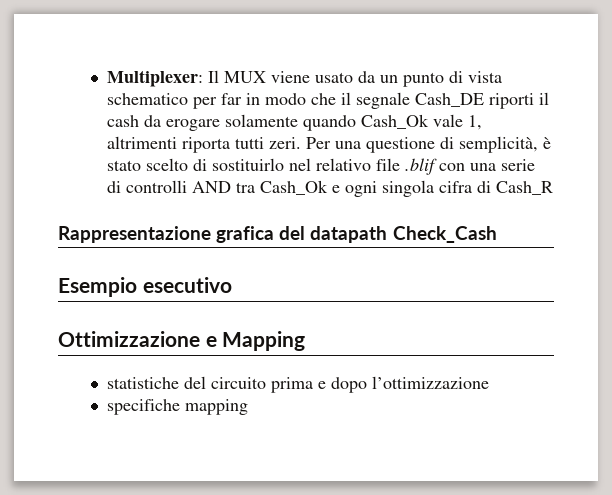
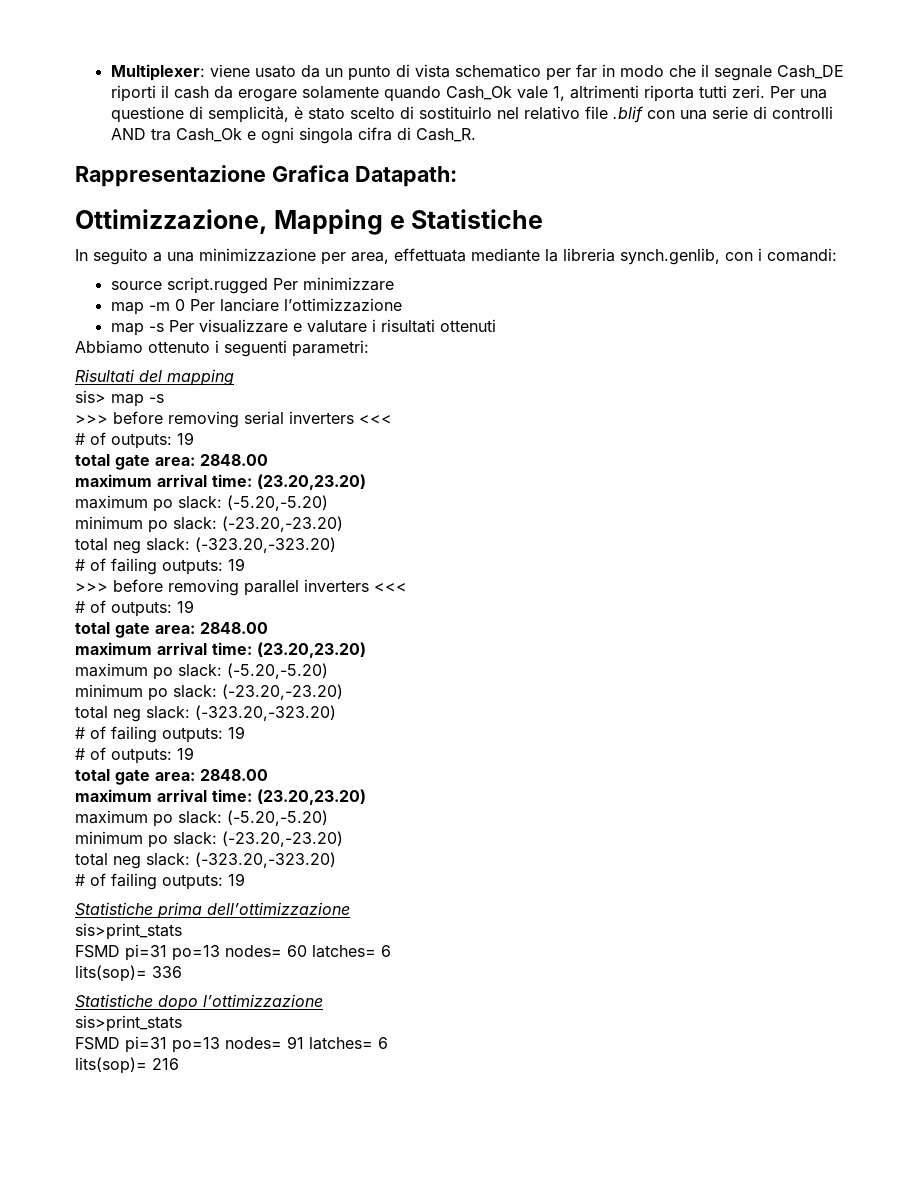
[208,70,267,83] Il MUX -> (205, 72) none
[496,181,554,195] Cash_R -> [415,128,476,142] Cash_R.
[216,226,497,243] [58,277,232,297] [58,331,306,351] [107,376,490,393] [107,399,249,415] grafica del datapath Check_Cash // Esempio esecutivo // Ottimizzazione e Mapping // statistiche del circuito prima e dopo l’ottimizzazione // specifiche mapping -> [271,165,457,187] [75,209,544,235] [75,248,837,265] [110,277,394,294] [110,298,402,315] [110,319,496,336] [75,340,369,357] [75,369,234,386] [75,390,164,407] [75,411,392,428] [75,432,194,449] [75,454,268,470] [75,474,366,490] [75,495,328,512] [75,516,343,533] [75,537,336,554] [75,558,245,575] [75,579,407,596] [75,600,194,617] [75,622,268,638] [75,642,366,658] [75,663,328,680] [75,684,343,701] [75,705,336,722] [75,726,245,743] [75,747,194,764] [75,769,268,785] [75,789,366,805] [75,810,328,827] [75,831,343,848] [75,852,336,869] [75,873,245,890] [75,902,350,919] [75,923,182,940] [75,944,391,961] [75,965,182,982] [75,994,323,1011] [75,1015,182,1032] [75,1036,388,1053] [75,1057,179,1074] Grafica Datapath: // Ottimizzazione, Mapping e Statistiche // In seguito a una minimizzazione per area, effettuata mediante la libreria synch.genlib, con i comandi: // source script.rugged Per minimizzare // map -m 0 Per lanciare l’ottimizzazione // map -s Per visualizzare e valutare i risultati ottenuti // Abbiamo ottenuto i seguenti parametri: // Risultati del mapping // sis> map -s // >>> before removing serial inverters <<< // # of outputs: 19 // total gate area: 2848.00 // maximum arrival time: (23.20,23.20) // maximum po slack: (-5.20,-5.20) // minimum po slack: (-23.20,-23.20) // total neg slack: (-323.20,-323.20) // # of failing outputs: 19 // >>> before removing parallel inverters <<< // # of outputs: 19 // total gate area: 2848.00 // maximum arrival time: (23.20,23.20) // maximum po slack: (-5.20,-5.20) // minimum po slack: (-23.20,-23.20) // total neg slack: (-323.20,-323.20) // # of failing outputs: 19 // # of outputs: 19 // total gate area: 2848.00 // maximum arrival time: (23.20,23.20) // maximum po slack: (-5.20,-5.20) // minimum po slack: (-23.20,-23.20) // total neg slack: (-323.20,-323.20) // # of failing outputs: 19 // Statistiche prima dell’ottimizzazione // sis>print_stats // FSMD pi=31 po=13 nodes= 60 latches= 6 // lits(sop)= 336 // Statistiche dopo l’ottimizzazione // sis>print_stats // FSMD pi=31 po=13 nodes= 91 latches= 6 // lits(sop)= 216

